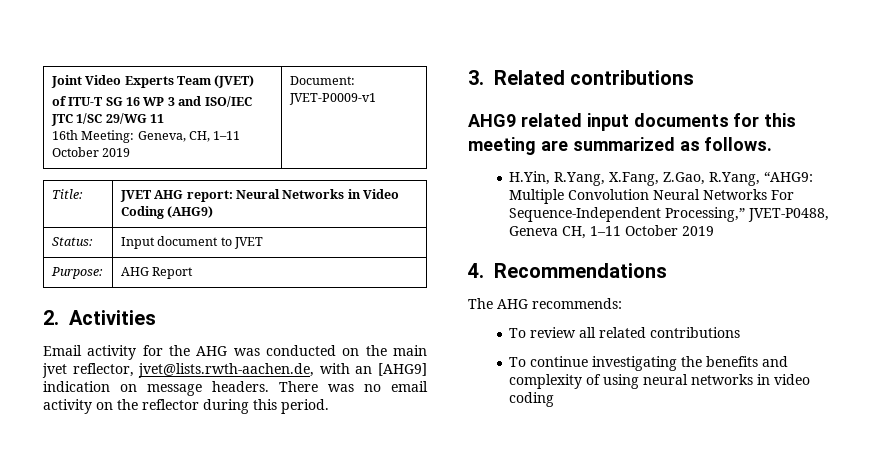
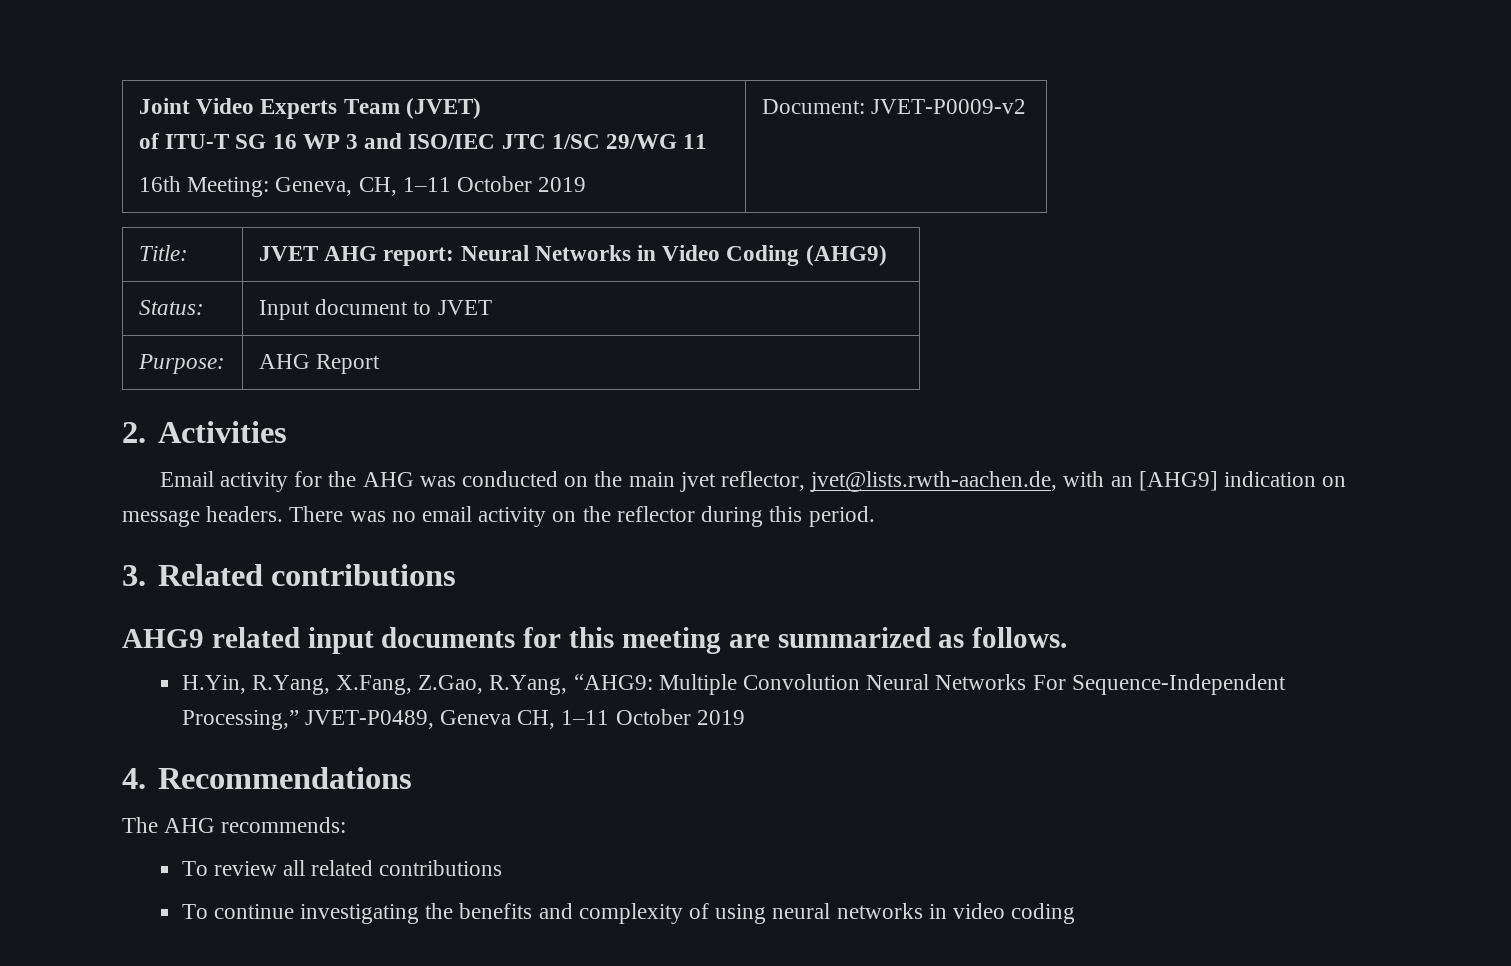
[288,93,376,105] JVET-P0009-v1 -> [871,99,1027,114] JVET-P0009-v2
[748,208,830,222] JVET-P0488, -> [304,710,434,729] JVET-P0489,

